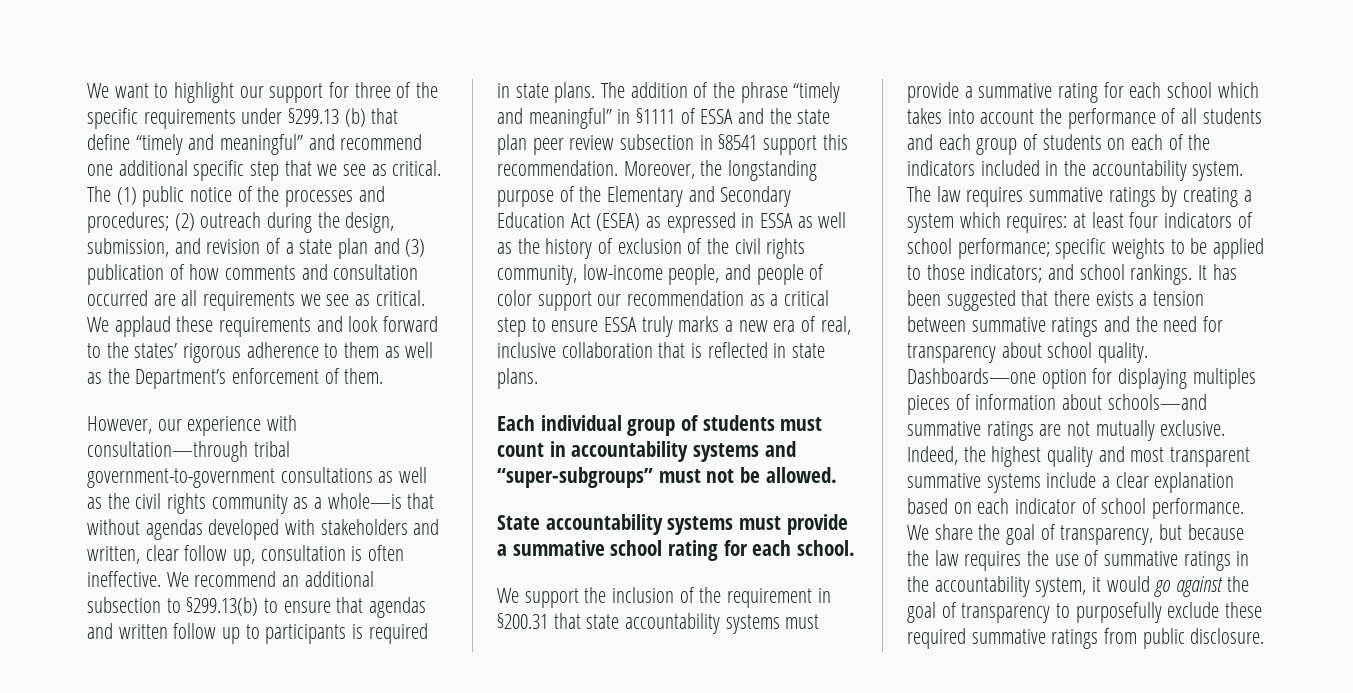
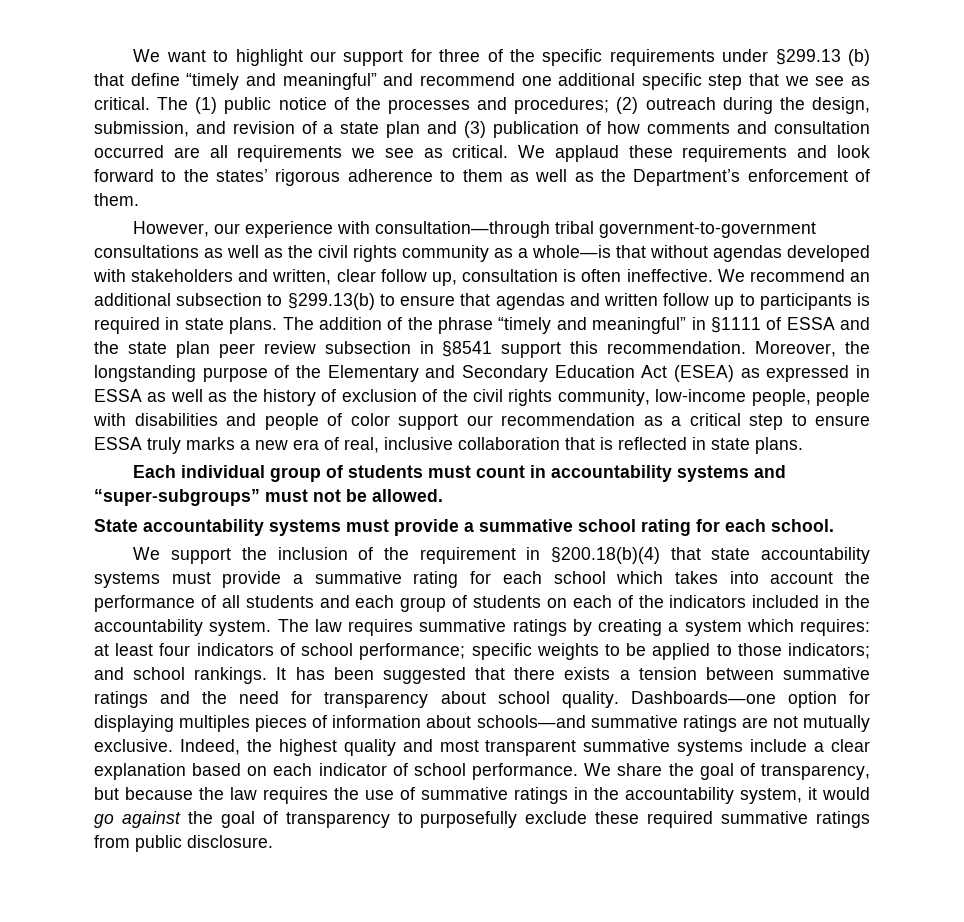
(720, 274) none -> [815,389,870,406] [93,413,218,426] people with disabilities
[497,613,548,629] §200.31 -> [550,547,660,564] §200.18(b)(4)

